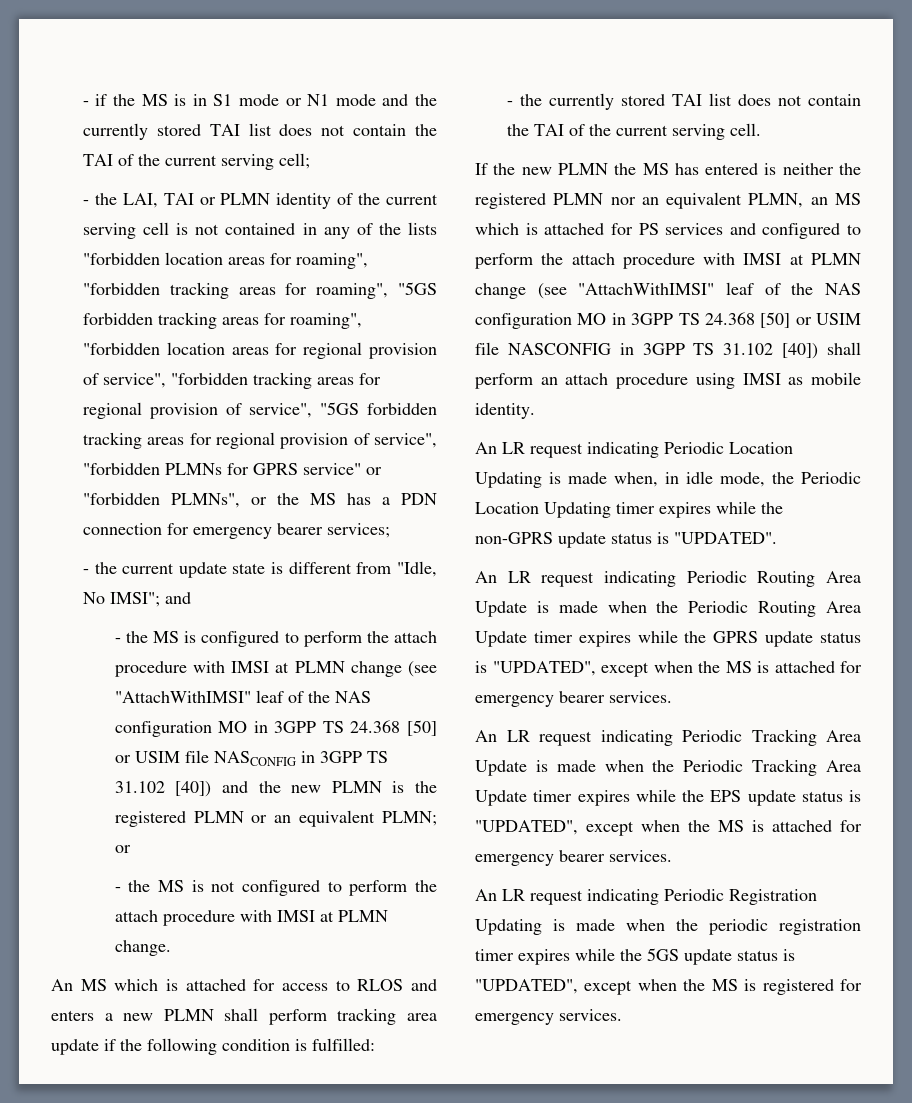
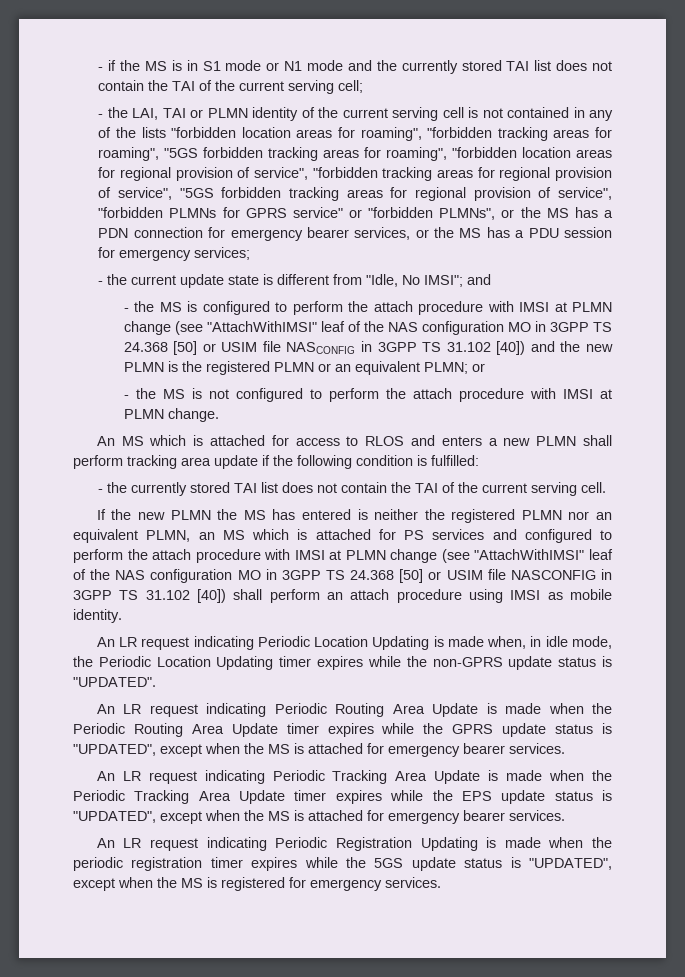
(323, 529) none -> [354,227,612,240] [98,247,192,261] services, or the MS has a PDU session for emergency

